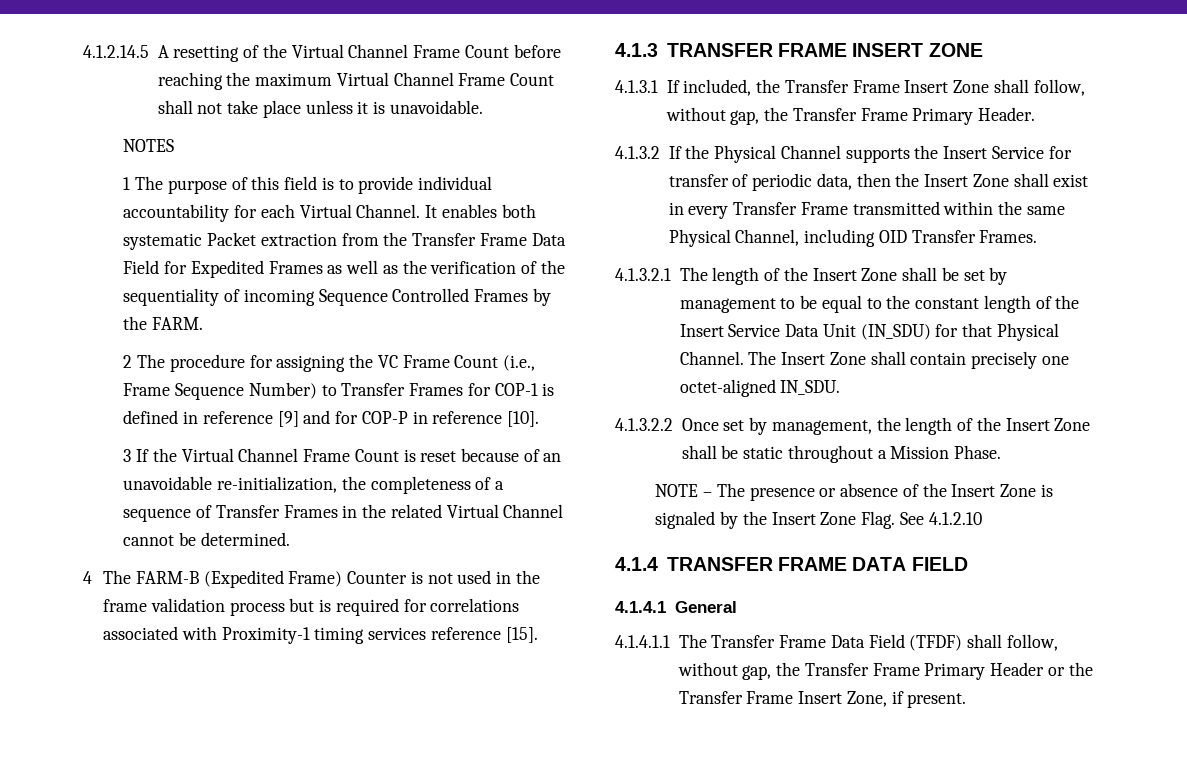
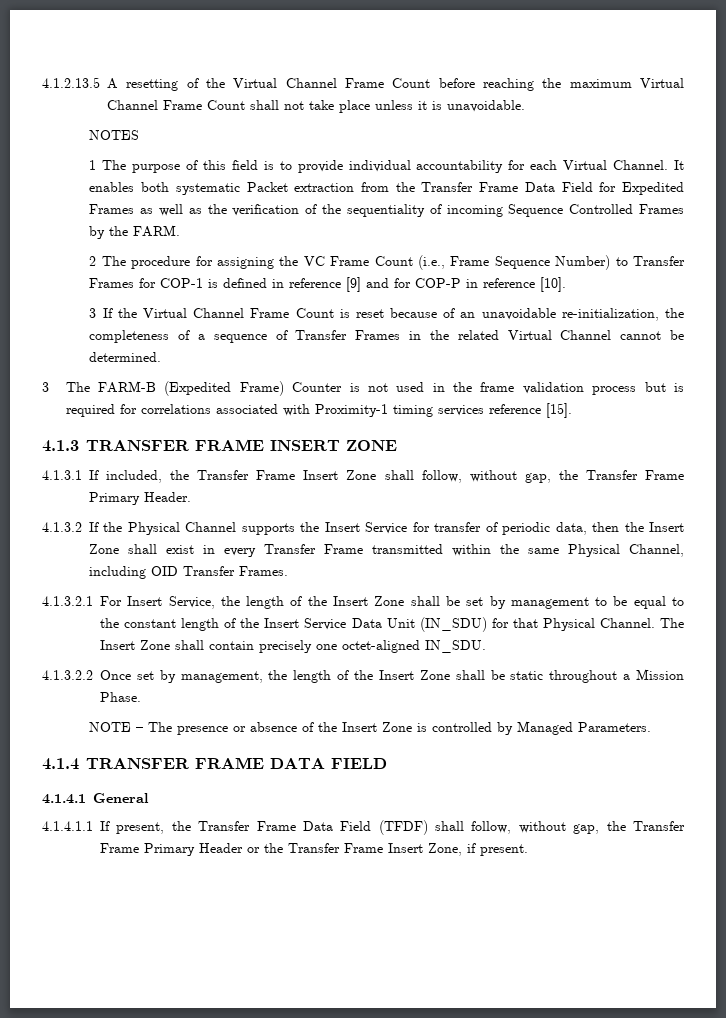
[83,45,149,58] 4.1.2.14.5 -> [42,77,100,88] 4.1.2.13.5
[83,571,92,584] 4 -> [42,382,49,392] 3
[679,267,708,281] The -> [100,596,240,609] For Insert Service, the
[655,511,982,529] signaled by the Insert Zone Flag. See 4.1.2.10 -> [432,721,652,735] controlled by Managed Parameters.
[678,634,707,648] The -> [100,821,191,834] If present, the

